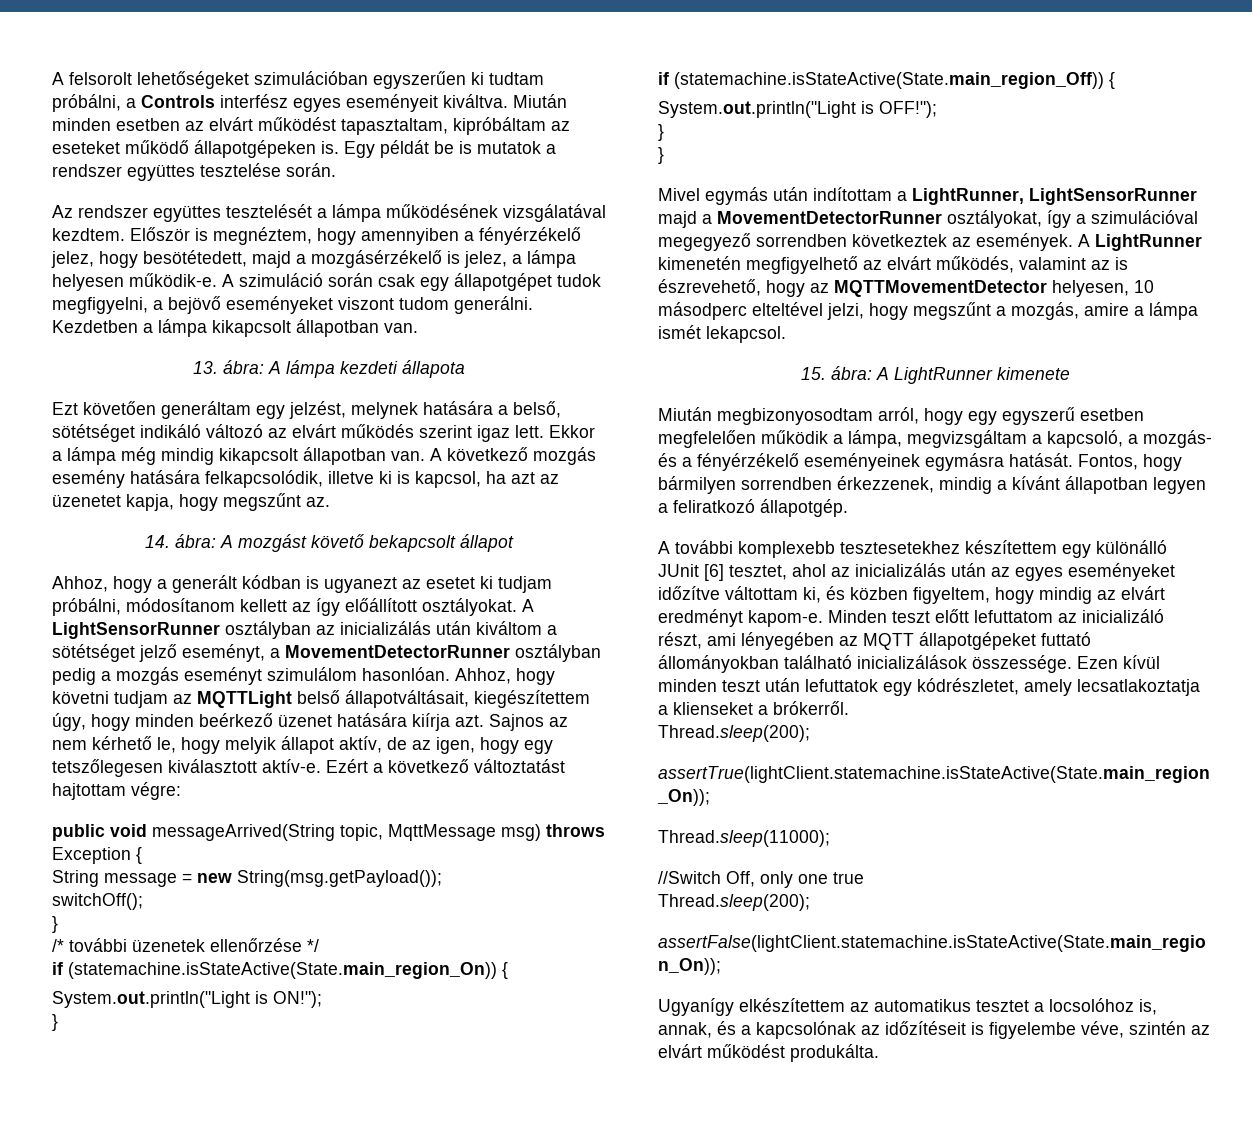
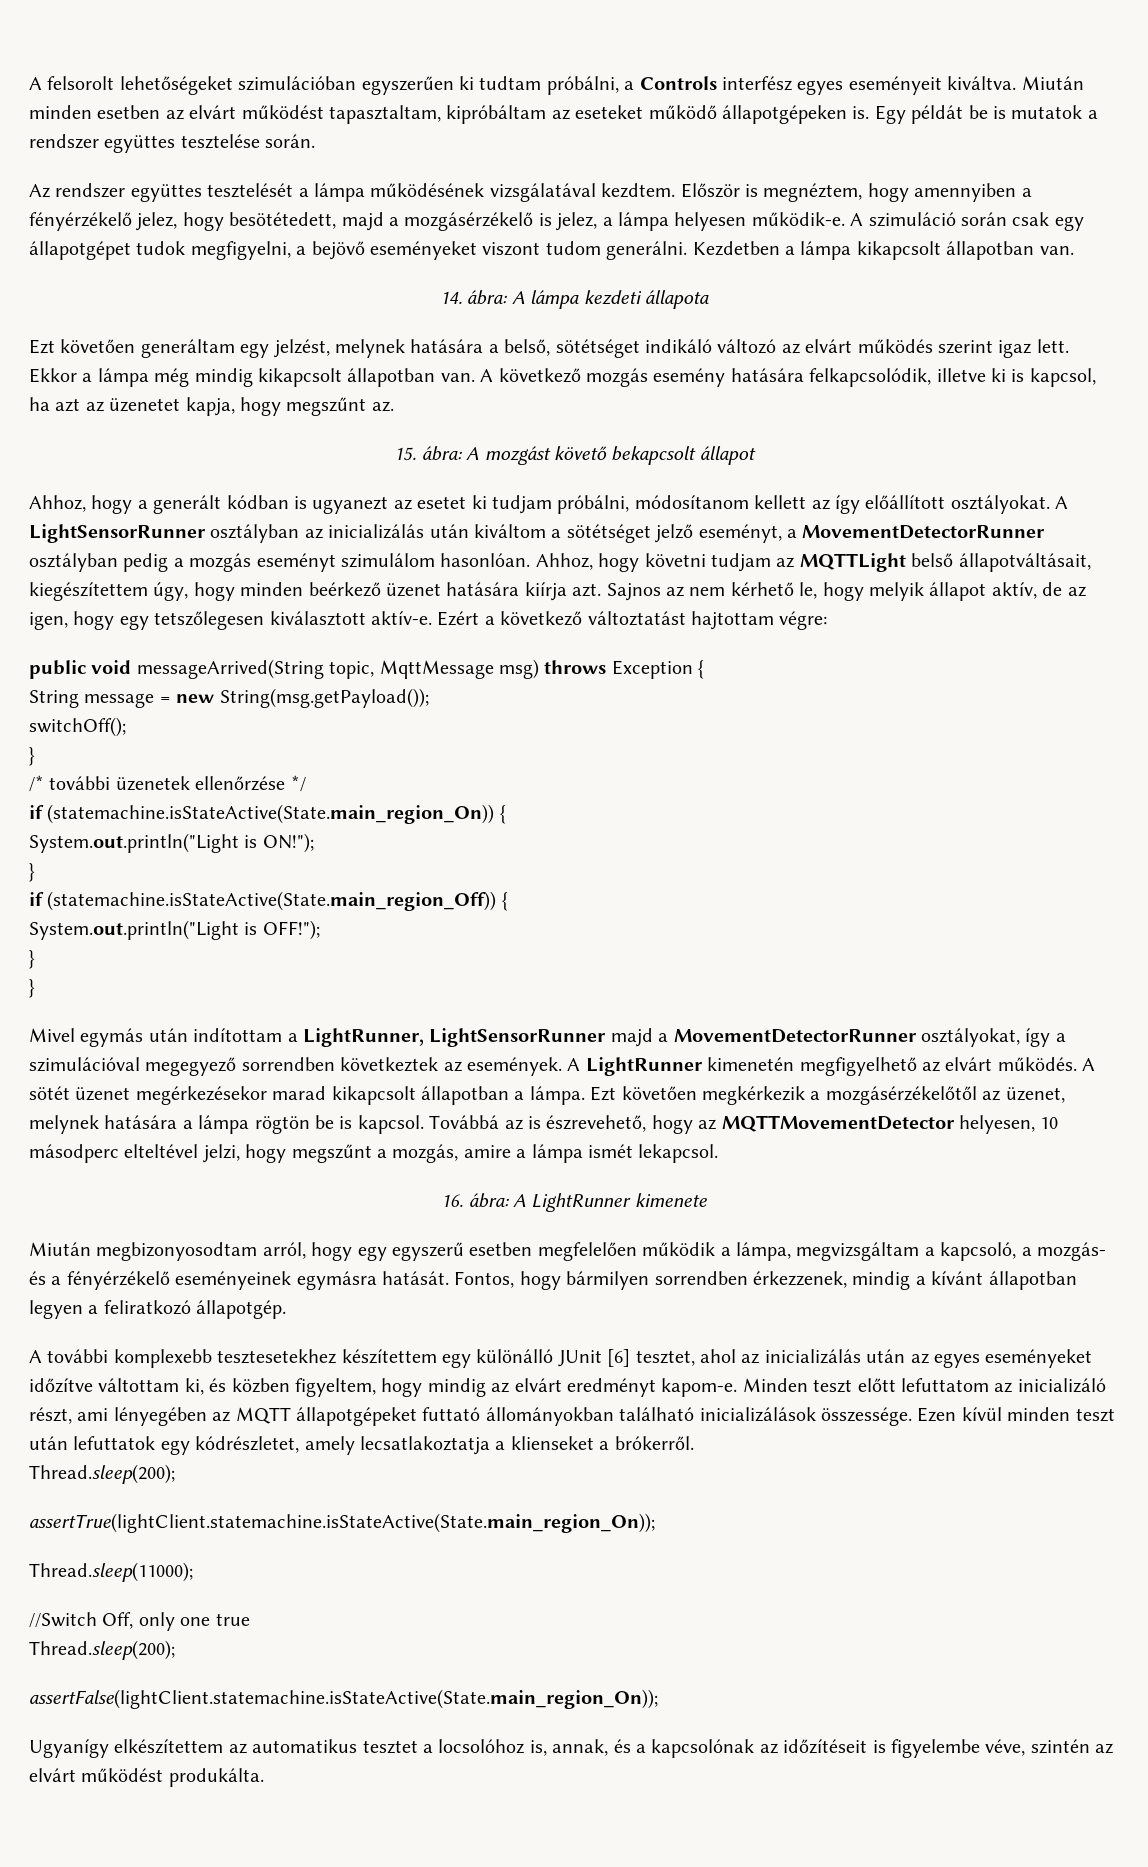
[193,361,218,374] 13. -> [440,291,462,304] 14.
[145,535,170,548] 14. -> [394,447,417,461] 15.
[936,256,1086,273] működés, valamint -> [997,1057,1096,1071] [29,1086,1065,1105] [29,1115,500,1134] működés. A sötét üzenet megérkezésekor marad kikapcsolt állapotban a lámpa. Ezt követően megkérkezik a mozgásérzékelőtől az üzenet, melynek hatására a lámpa rögtön be is kapcsol. Továbbá
[800,367,826,380] 15. -> [441,1194,464,1207] 16.

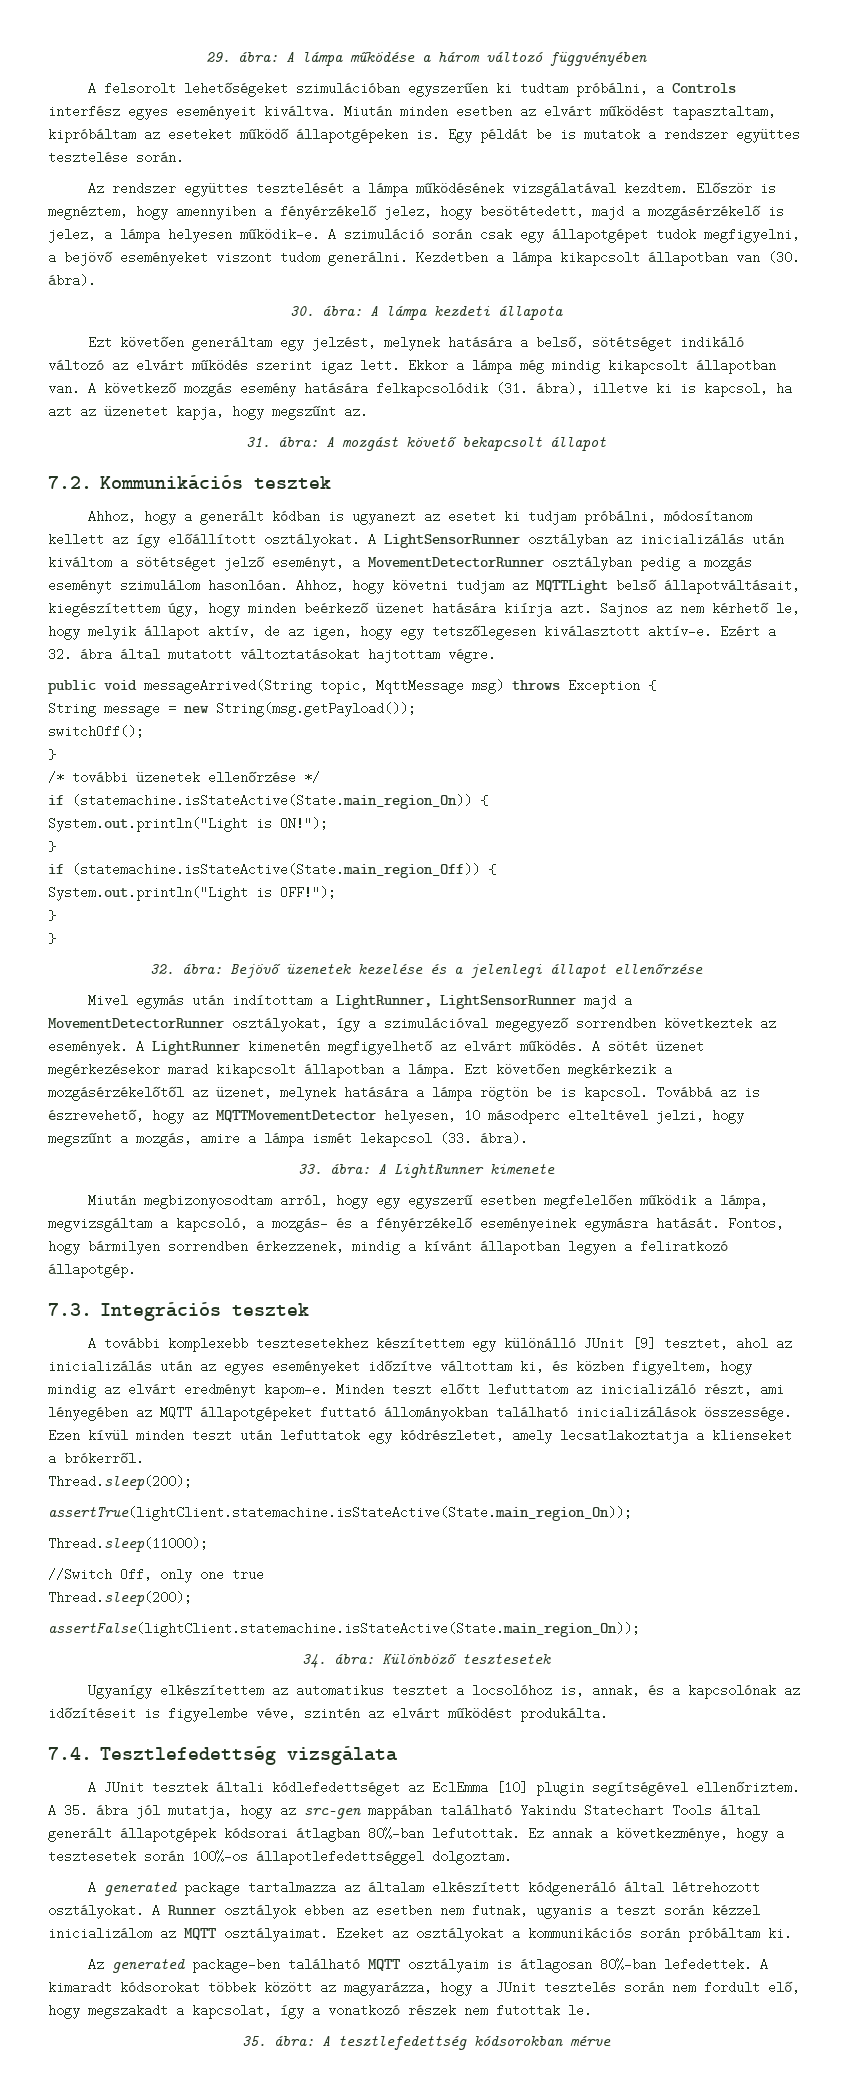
(29, 83) none -> [205,52,647,66] 29. ábra: A lámpa működése a három változó függvényében //
[1039,246,1074,255] [440,291,462,304] van. // 14. -> [736,251,800,264] [48,274,96,287] [289,306,314,316] van (30. ábra). // 30.
[809,368,932,387] felkapcsolódik, -> [376,382,584,397] felkapcsolódik (31. ábra),
[394,447,417,461] 15. -> [245,437,270,447] 31.
(756, 455) none -> [48,475,331,490] // 7.2. Kommunikációs tesztek
[500,611,828,630] következő változtatást hajtottam végre: -> [48,648,496,663] 32. ábra által mutatott változtatásokat hajtottam végre.
(35, 988) none -> [149,964,703,978] // 32. ábra: Bejövő üzenetek kezelése és a jelenlegi állapot ellenőrzése
[638,1144,719,1163] [441,1194,464,1207] lekapcsol. // 16. -> [360,1132,528,1147] [297,1164,322,1174] lekapcsol (33. ábra). // 33.
(287, 1309) none -> [48,1302,309,1321] // 7.3. Integrációs tesztek
[607,1349,631,1367] [6] -> [631,1337,656,1350] [9]
(658, 1699) none -> [301,1654,551,1668] // 34. ábra: Különböző tesztesetek
(264, 1777) none -> [48,1746,397,1765] [87,1781,800,1796] [48,1804,760,1819] [48,1827,784,1842] [48,1850,512,1865] [87,1881,760,1896] [48,1904,760,1919] [48,1927,792,1942] [87,1958,768,1973] [48,1981,800,1996] [48,2004,592,2019] [241,2036,611,2050] // 7.4. Tesztlefedettség vizsgálata // A JUnit tesztek általi kódlefedettséget az EclEmma [10] plugin segítségével ellenőriztem. A 35. ábra jól mutatja, hogy az src-gen mappában található Yakindu Statechart Tools által generált állapotgépek kódsorai átlagban 80%-ban lefutottak. Ez annak a következménye, hogy a tesztesetek során 100%-os állapotlefedettséggel dolgoztam. // A generated package tartalmazza az általam elkészített kódgeneráló által létrehozott osztályokat. A Runner osztályok ebben az esetben nem futnak, ugyanis a teszt során kézzel inicializálom az MQTT osztályaimat. Ezeket az osztályokat a kommunikációs során próbáltam ki. // Az generated package-ben található MQTT osztályaim is átlagosan 80%-ban lefedettek. A kimaradt kódsorokat többek között az magyarázza, hogy a JUnit tesztelés során nem fordult elő, hogy megszakadt a kapcsolat, így a vonatkozó részek nem futottak le. // 35. ábra: A tesztlefedettség kódsorokban mérve

